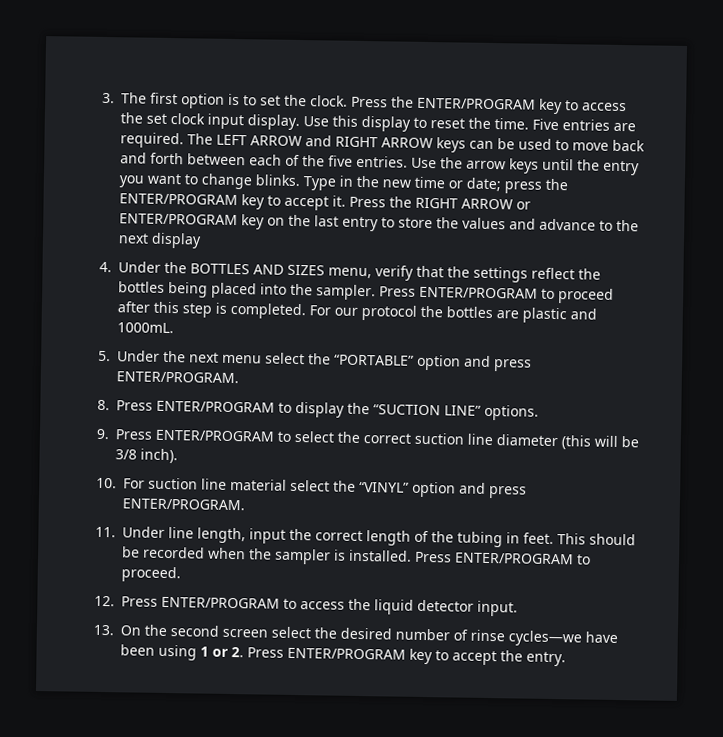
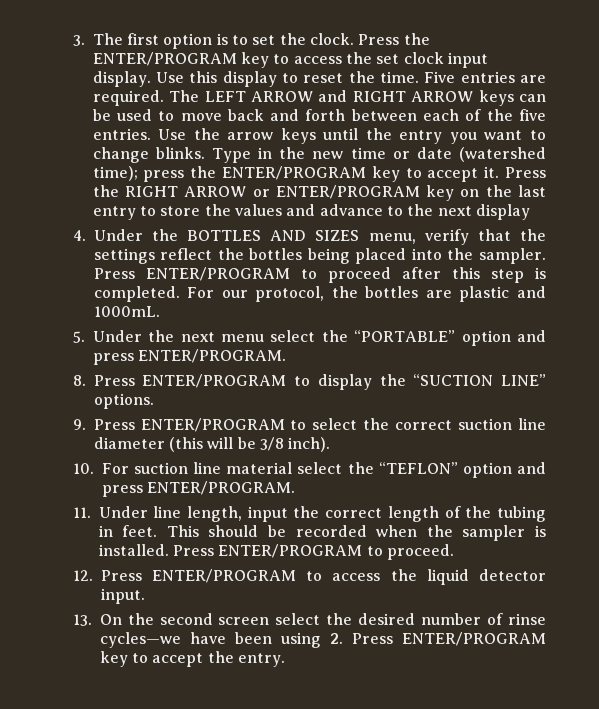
[465,177,501,192] date; -> [416,147,546,162] [92,166,138,181] date (watershed time);
[360,304,417,321] protocol -> [255,286,325,302] protocol,
[358,481,409,493] “VINYL” -> [378,462,458,474] “TEFLON”
[199,646,229,657] 1 or -> (321, 640) none

